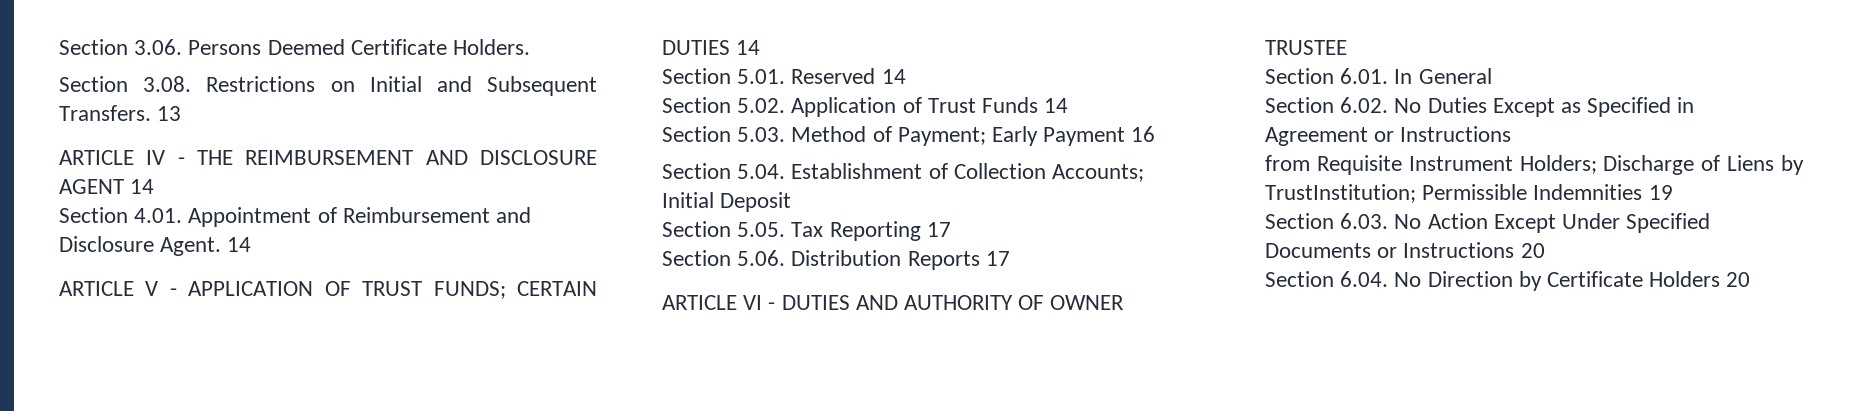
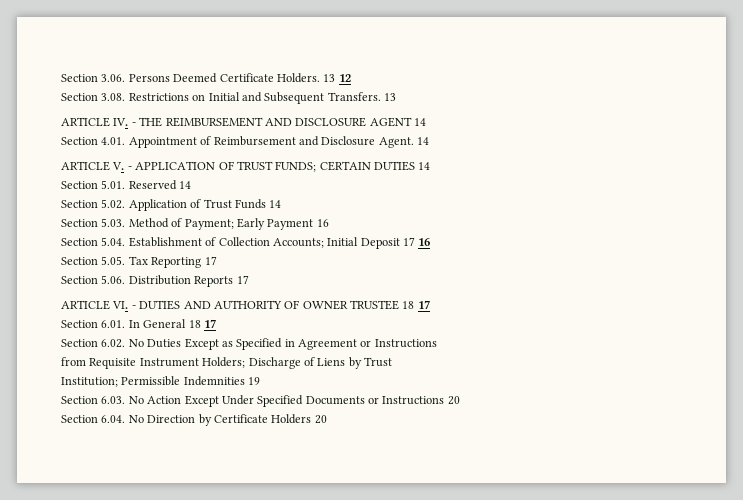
(531, 47) none -> [323,74,351,82] 13 12
[146,150,166,165] IV -> [113,118,129,126] IV.
[145,281,159,296] V -> [112,162,125,170] V.
(792, 202) none -> [403,237,431,246] 17 16
[743,295,763,310] VI -> [112,301,129,309] VI.
(1347, 47) none -> [402,300,430,309] 18 17
(1492, 76) none -> [188,319,216,328] 18 17
[1265,184,1416,203] TrustInstitution; -> [364,357,392,367] [61,377,118,387] Trust // Institution;

